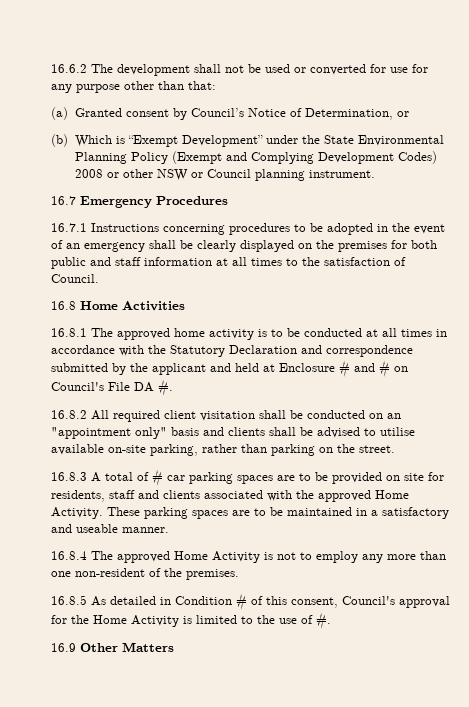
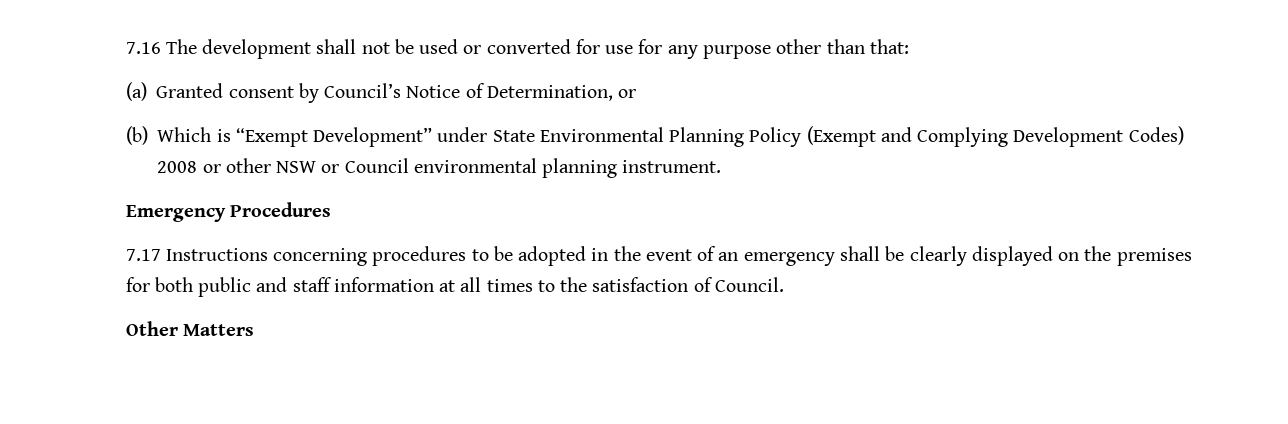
[51,64,88,73] 16.6.2 -> [125,42,161,54] 7.16
[301,135,320,144] the -> (488, 134) none
(251, 173) none -> [413,158,537,173] environmental
[51,196,77,205] 16.7 -> (722, 166) none
[51,223,88,232] 16.7.1 -> [125,249,161,261] 7.17
[51,301,186,311] [51,328,448,340] [51,345,414,357] [51,360,409,377] [51,379,174,396] [51,410,402,422] [51,427,416,439] [51,444,396,456] [51,469,445,486] [51,490,410,502] [51,507,450,519] [51,524,170,533] [51,551,447,563] [51,568,240,580] [51,593,451,610] [51,612,332,629] [51,643,77,652] 16.8 Home Activities // 16.8.1 The approved home activity is to be conducted at all times in accordance with the Statutory Declaration and correspondence submitted by the applicant and held at Enclosure # and # on Council's File DA #. // 16.8.2 All required client visitation shall be conducted on an "appointment only" basis and clients shall be advised to utilise available on-site parking, rather than parking on the street. // 16.8.3 A total of # car parking spaces are to be provided on site for residents, staff and clients associated with the approved Home Activity. These parking spaces are to be maintained in a satisfactory and useable manner. // 16.8.4 The approved Home Activity is not to employ any more than one non-resident of the premises. // 16.8.5 As detailed in Condition # of this consent, Council's approval for the Home Activity is limited to the use of #. // 16.9 -> (785, 284) none

